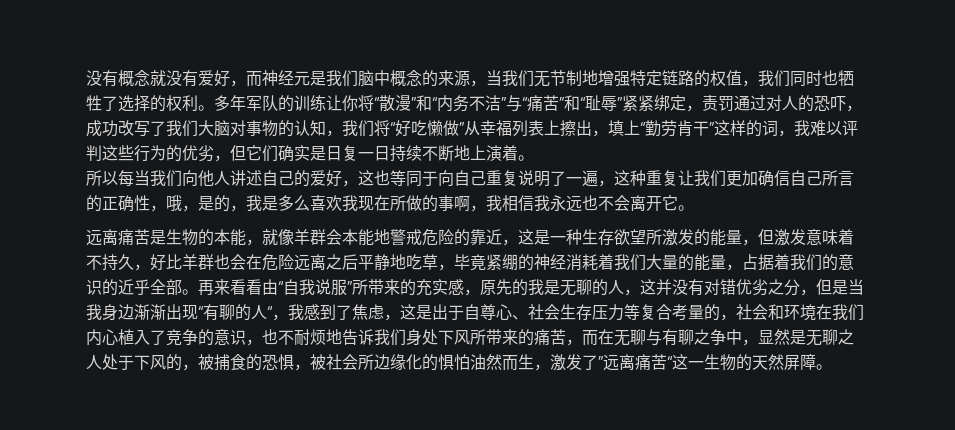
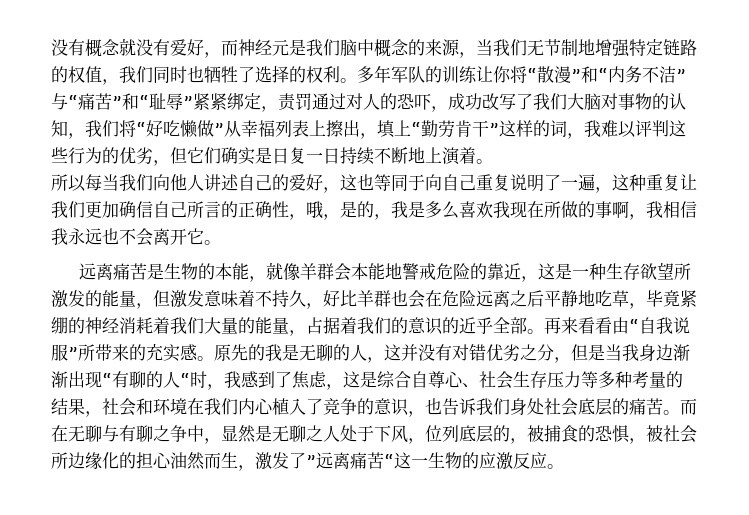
[464,289,480,296] ， -> [197,356,214,361] 。
(273, 312) none -> [190,371,207,388] 时
[432,304,464,320] 出于 -> [377,371,411,388] 综合
[640,304,720,321] 复合考量的 -> [598,371,683,388] [51,398,85,415] 多种考量的结果
[278,329,342,346] 不耐烦地 -> (442, 406) none
[438,329,582,346] 下风所带来的痛苦， -> [544,398,680,416] 社会底层的痛苦。
(166, 362) none -> [408,425,493,444] ，位列底层
[438,354,470,370] 惧怕 -> [136,452,171,469] 担心
[752,354,816,370] 天然屏障 -> [479,452,547,470] 应激反应

